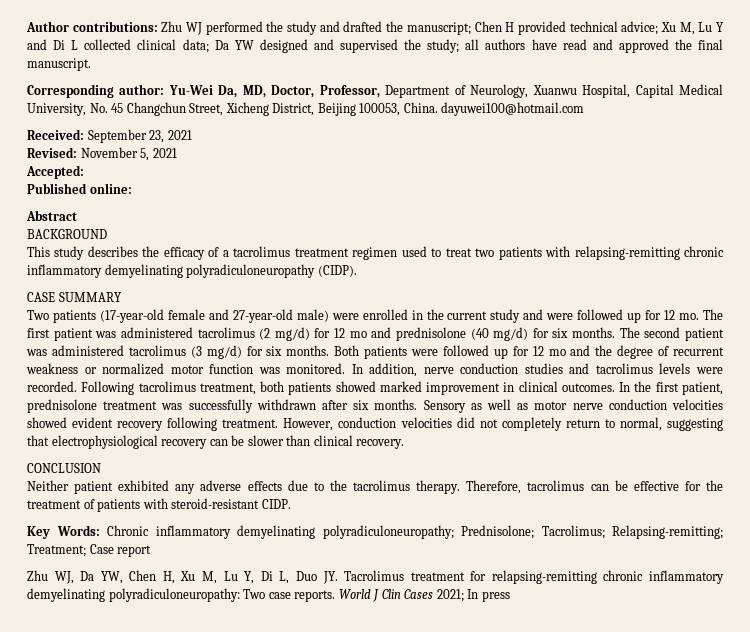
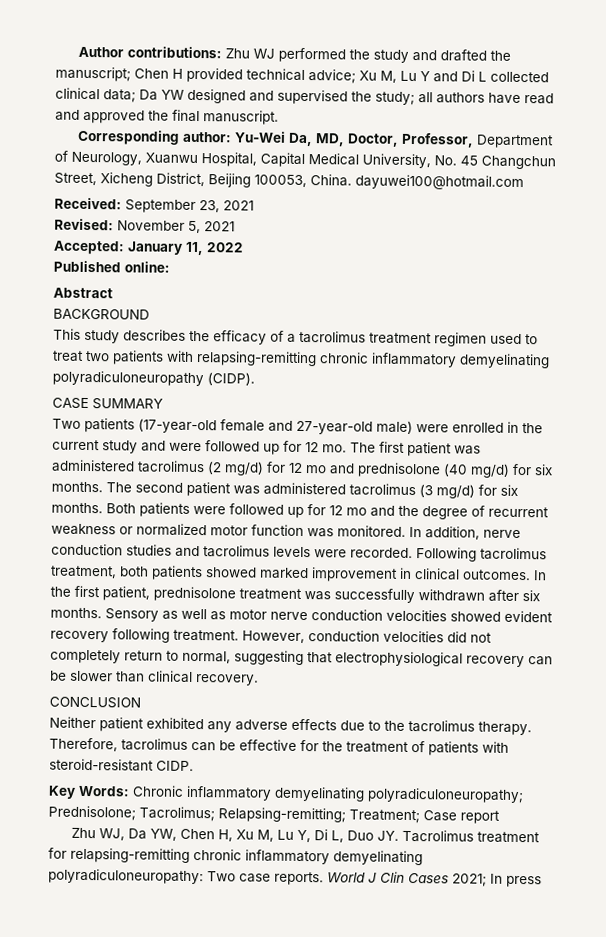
(84, 172) none -> [127,241,244,256] January 11, 2022

